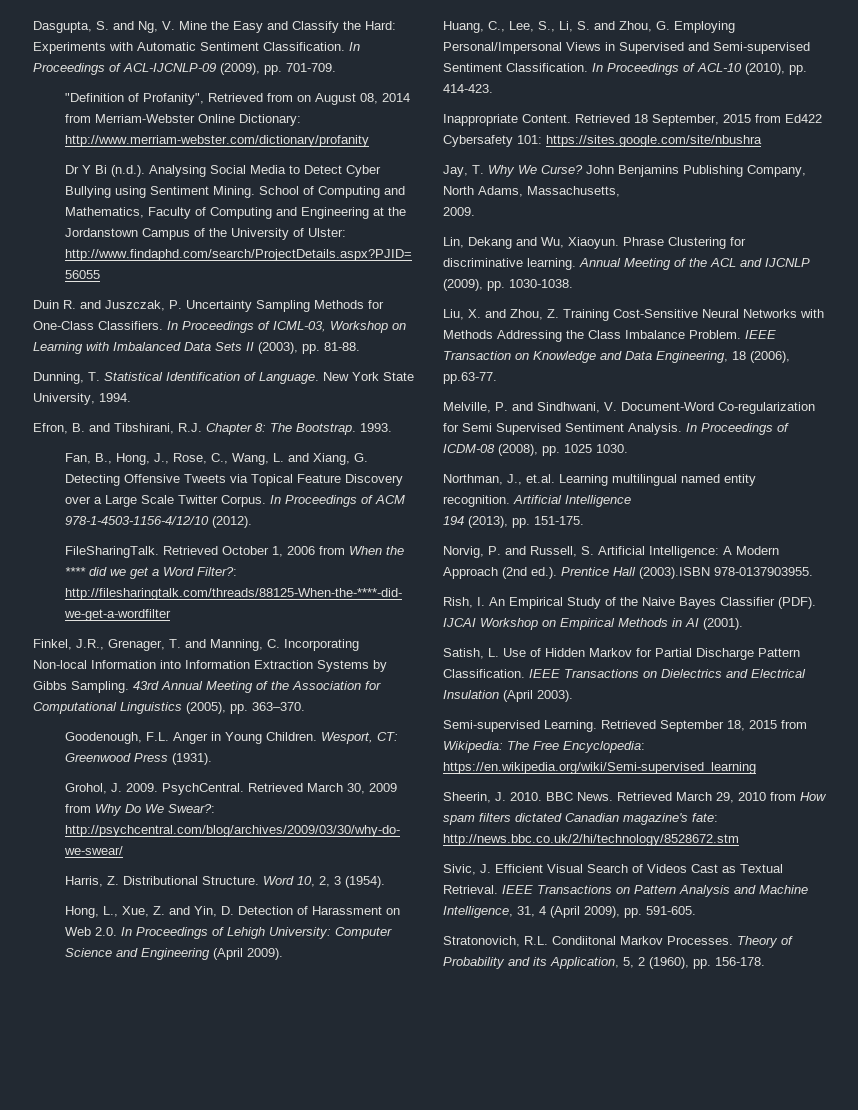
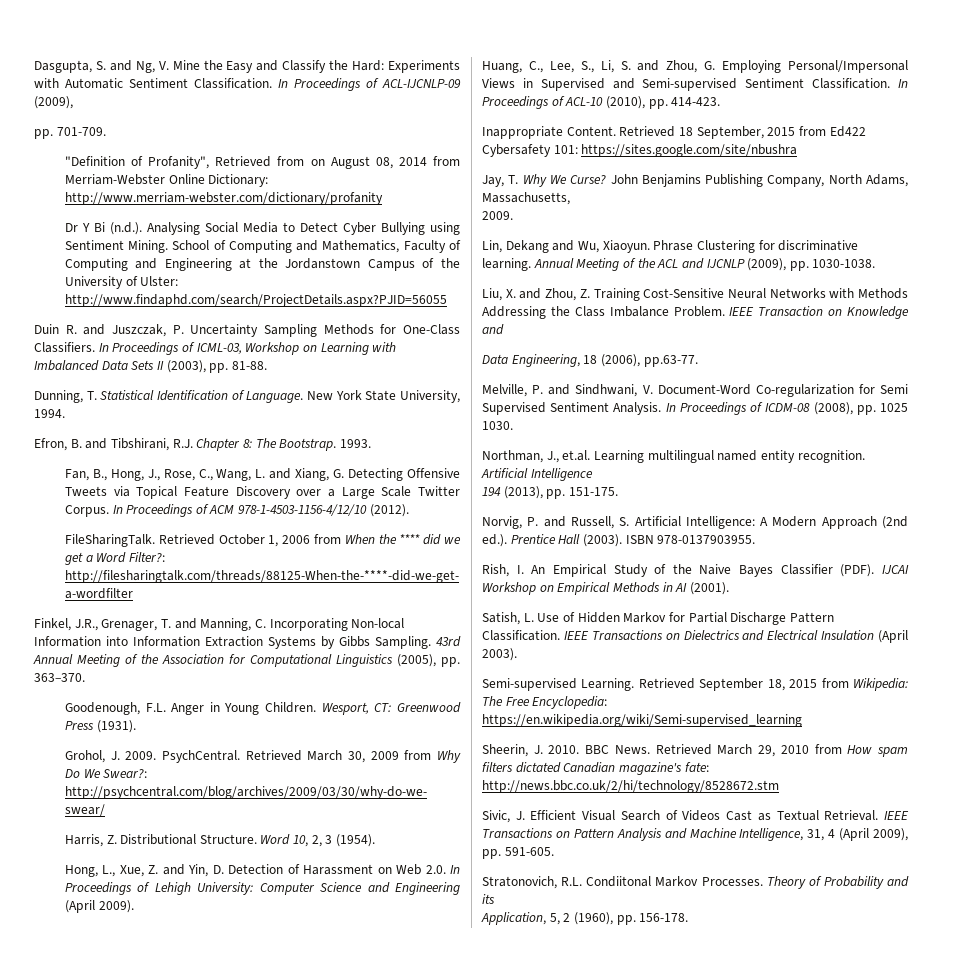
(260, 69) none -> (73, 102) //
(622, 355) none -> (504, 329) //
[639,567,710,579] (2003).ISBN -> [582,534,654,547] (2003). ISBN
(547, 961) none -> (495, 899) //

